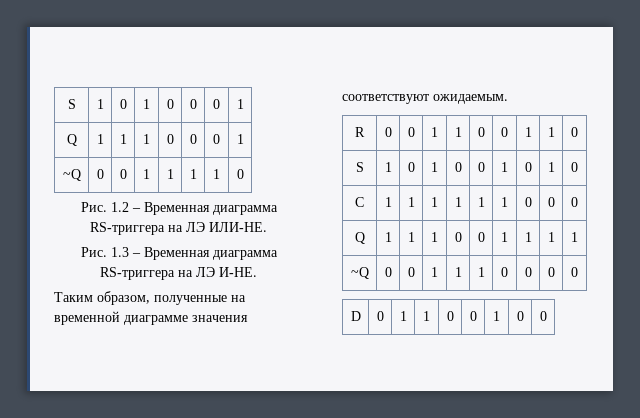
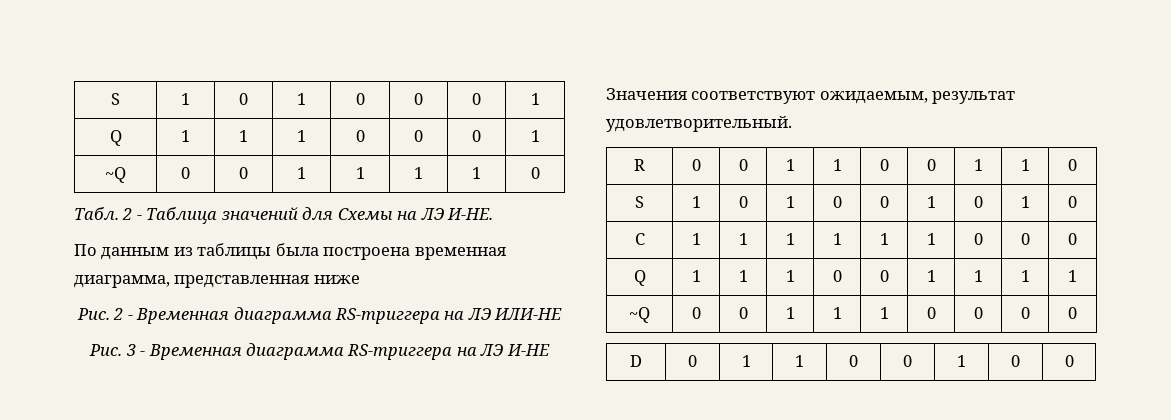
[80,202,278,215] [90,222,267,235] [80,247,278,260] [100,267,257,280] [54,291,246,305] [54,311,248,325] [342,94,508,104] // Рис. 1.2 – Временная диаграмма RS-триггера на ЛЭ ИЛИ-НЕ. // Рис. 1.3 – Временная диаграмма RS-триггера на ЛЭ И-НЕ. // Таким образом, полученные на временной диаграмме значения соответствуют ожидаемым. -> [74,207,494,224] [74,243,506,260] [74,275,360,288] [76,307,563,324] [89,343,550,360] [606,88,1016,104] [606,116,792,132] // Табл. 2 - Таблица значений для Схемы на ЛЭ И-НЕ. // По данным из таблицы была построена временная диаграмма, представленная ниже // Рис. 2 - Временная диаграмма RS-триггера на ЛЭ ИЛИ-НЕ // Рис. 3 - Временная диаграмма RS-триггера на ЛЭ И-НЕ // Значения соответствуют ожидаемым, результат удовлетворительный.

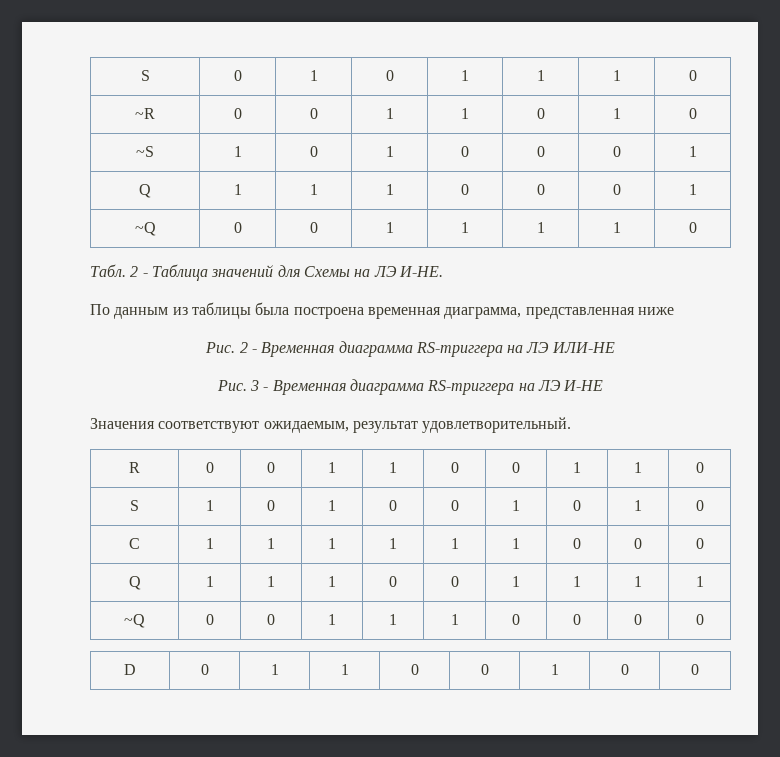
[111,93,120,105] S -> [140,70,150,81] [233,70,242,81] [309,70,318,81] [385,70,394,81] [461,70,469,81] [536,70,545,81] [612,70,621,81] [688,70,697,81] [135,108,155,119] [233,108,242,119] [309,108,318,119] [385,108,394,119] [461,108,469,119] [536,108,545,119] [612,108,621,119] [688,108,697,119] [136,146,154,157] S | 0 | 1 | 0 | 1 | 1 | 1 | 0 // ~R | 0 | 0 | 1 | 1 | 0 | 1 | 0 // ~S

